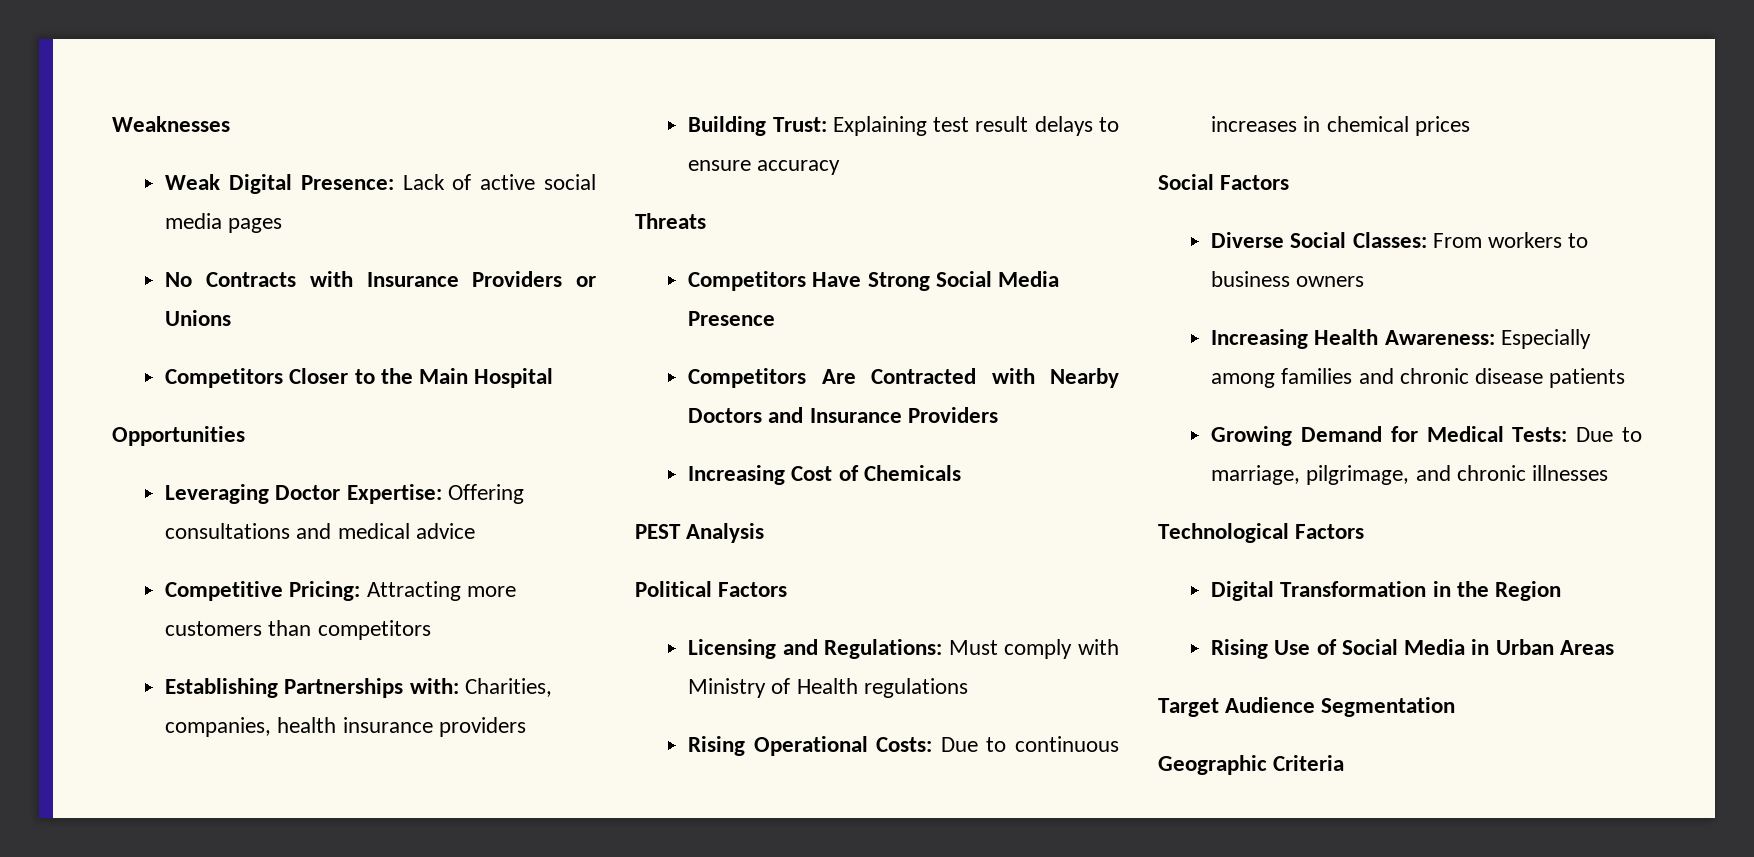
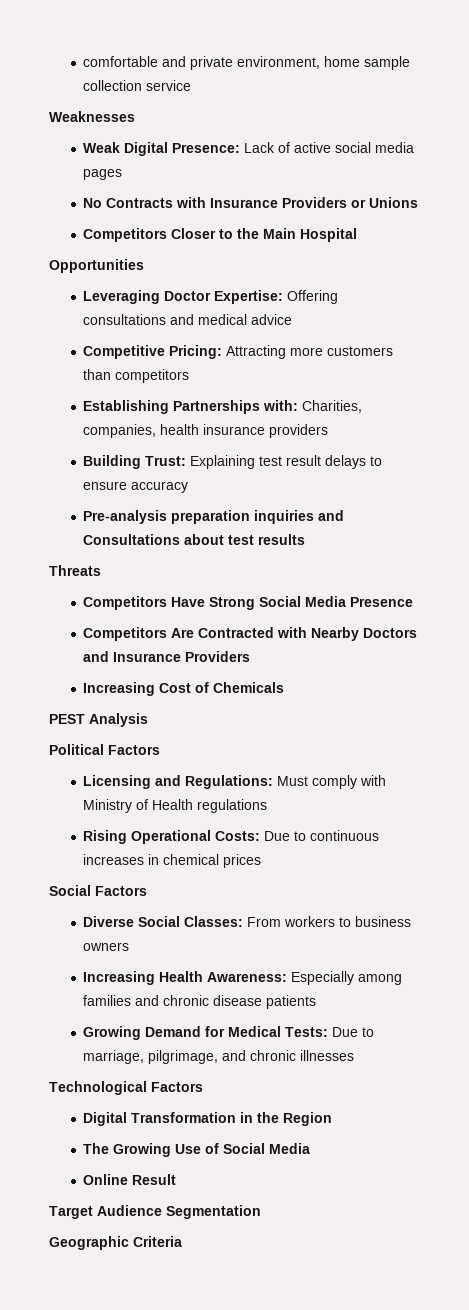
(112, 124) none -> [83,56,411,70] [83,80,192,91] comfortable and private environment, home sample collection service //
(841, 167) none -> [83,510,345,524] [83,534,306,545] // Pre-analysis preparation inquiries and Consultations about test results
[1211,639,1269,659] Rising -> [83,1143,172,1157] The Growing
[1471,639,1614,655] in Urban Areas -> [83,1174,177,1185] // Online Result

